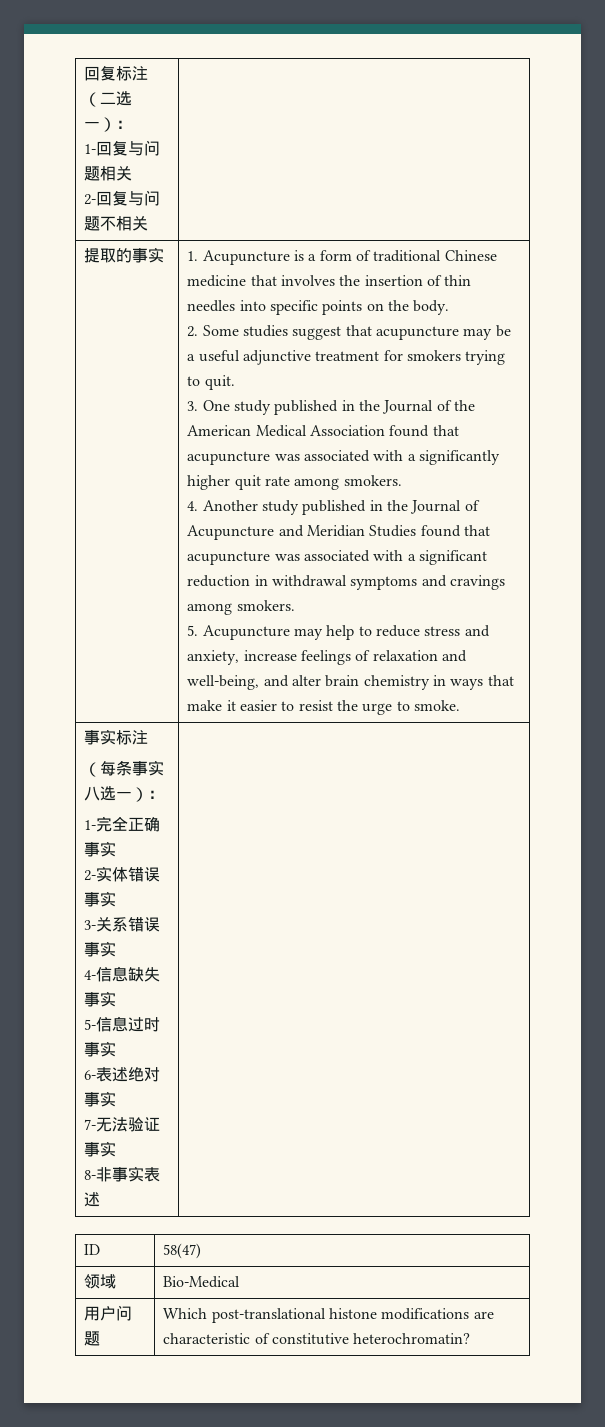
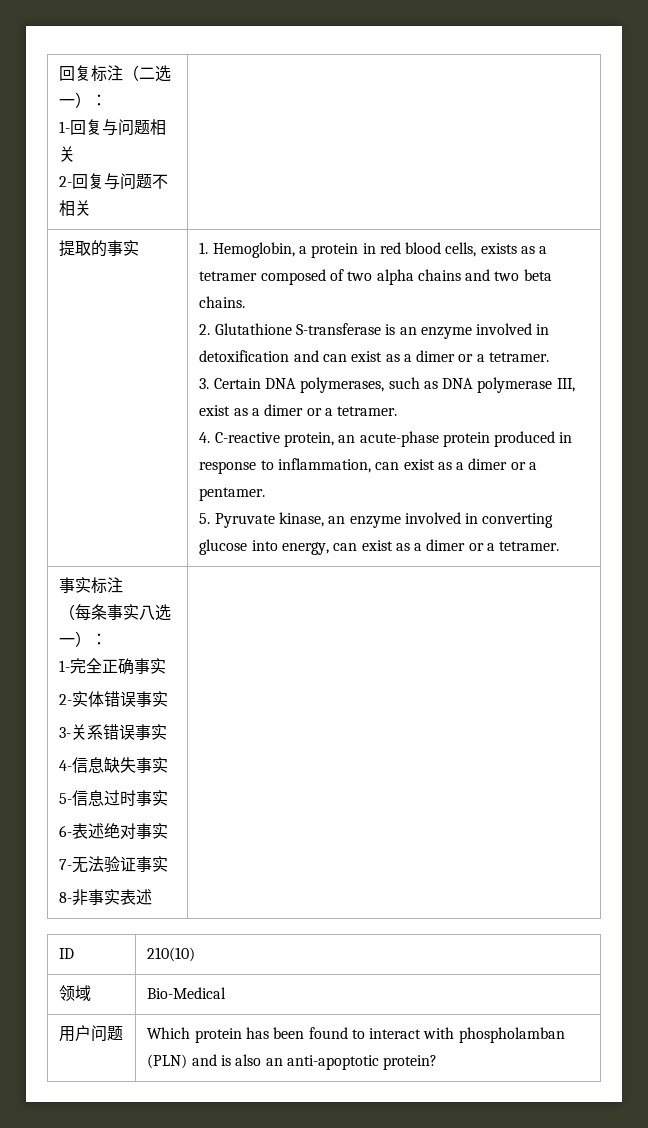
[202,250,497,265] [187,275,472,287] [187,300,450,315] [187,325,511,340] [187,350,506,365] [187,375,235,390] [187,400,475,415] [187,425,459,437] [187,450,500,465] [187,475,402,490] [187,500,480,515] [187,525,490,540] [187,550,487,565] [187,575,505,590] [187,600,295,615] [187,625,490,640] [187,650,467,665] [187,675,514,690] [187,700,460,715] Acupuncture is a form of traditional Chinese medicine that involves the insertion of thin needles into specific points on the body. // 2. Some studies suggest that acupuncture may be a useful adjunctive treatment for smokers trying to quit. // 3. One study published in the Journal of the American Medical Association found that acupuncture was associated with a significantly higher quit rate among smokers. // 4. Another study published in the Journal of Acupuncture and Meridian Studies found that acupuncture was associated with a significant reduction in withdrawal symptoms and cravings among smokers. // 5. Acupuncture may help to reduce stress and anxiety, increase feelings of relaxation and well-being, and alter brain chemistry in ways that make it easier to resist the urge to smoke. -> [212,242,548,258] [199,269,552,285] [199,296,246,308] [199,323,550,339] [199,350,550,362] [199,377,575,393] [199,404,398,416] [199,431,573,447] [199,458,538,474] [199,487,266,501] [199,512,554,528] [199,539,560,555] Hemoglobin, a protein in red blood cells, exists as a tetramer composed of two alpha chains and two beta chains. // 2. Glutathione S-transferase is an enzyme involved in detoxification and can exist as a dimer or a tetramer. // 3. Certain DNA polymerases, such as DNA polymerase III, exist as a dimer or a tetramer. // 4. C-reactive protein, an acute-phase protein produced in response to inflammation, can exist as a dimer or a pentamer. // 5. Pyruvate kinase, an enzyme involved in converting glucose into energy, can exist as a dimer or a tetramer.
[163,1243,202,1259] 58(47) -> [147,947,196,962] 210(10)
[211,1308,494,1323] [163,1333,471,1345] post-translational histone modifications are characteristic of constitutive heterochromatin? -> [194,1027,565,1043] [147,1054,438,1070] protein has been found to interact with phospholamban (PLN) and is also an anti-apoptotic protein?

